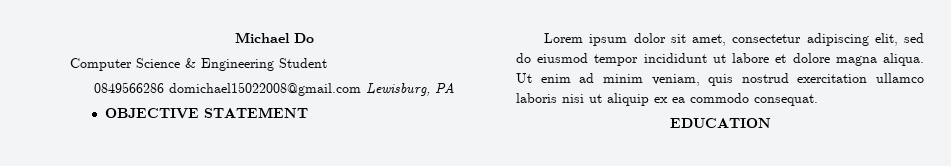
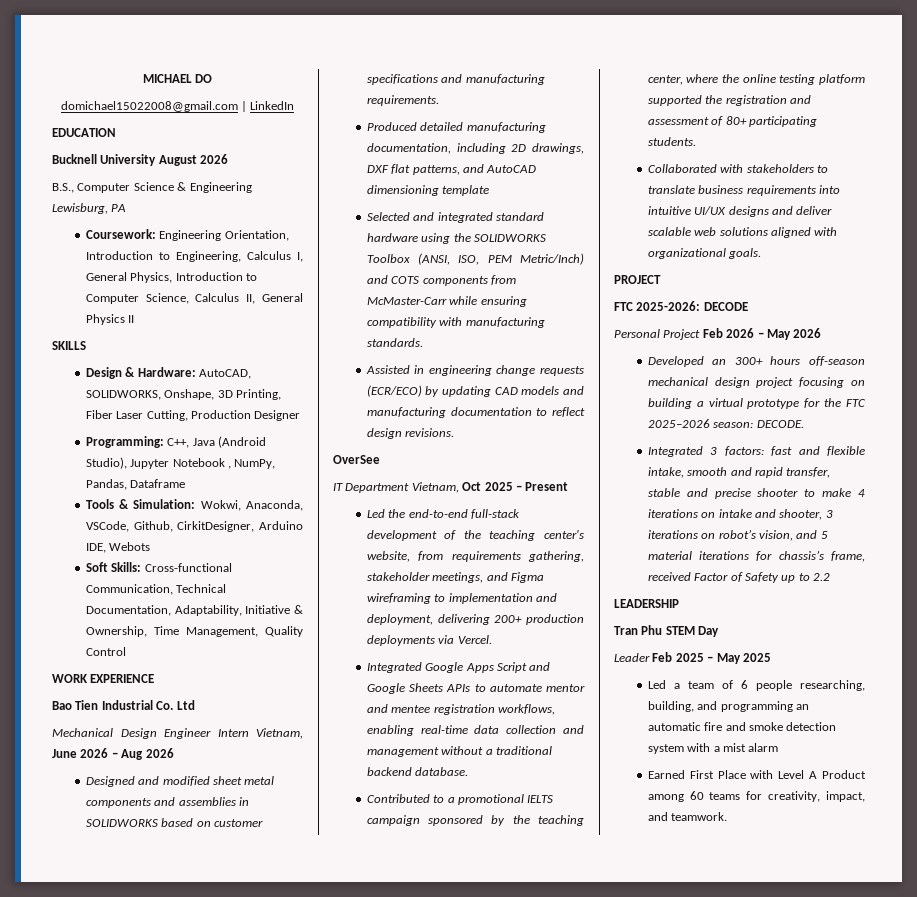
[234,32,314,43] Michael Do // -> [142,74,213,83] [60,101,295,112] [52,128,116,137] [52,154,229,166] [52,183,74,193] MICHAEL DO // domichael15022008@gmail.com | LinkedIn // EDUCATION // Bucknell University August 2026 // B.S.,
[279,58,327,68] [94,82,361,96] Student // 0849566286 domichael15022008@gmail.com -> (252, 187) none
[104,107,308,119] [544,33,924,46] [516,53,924,66] [516,73,924,86] [516,93,818,106] [669,118,771,128] OBJECTIVE STATEMENT // Lorem ipsum dolor sit amet, consectetur adipiscing elit, sed do eiusmod tempor incididunt ut labore et dolore magna aliqua. Ut enim ad minim veniam, quis nostrud exercitation ullamco laboris nisi ut aliquip ex ea commodo consequat. // EDUCATION -> [85,229,289,241] [85,251,303,262] [85,272,257,283] [85,293,303,304] [85,314,135,325] [52,341,86,350] [85,367,251,379] [85,389,281,400] [85,410,301,421] [85,436,266,448] [85,457,276,469] [85,479,186,490] [85,499,303,511] [85,521,303,532] [85,542,151,553] [85,562,232,572] [85,584,227,595] [85,605,303,616] [85,626,303,637] [85,647,126,656] [52,674,155,683] [52,700,195,710] [52,728,303,739] [52,748,174,760] [85,776,275,787] [85,797,249,808] [85,818,263,827] [366,74,545,85] [366,95,439,106] [366,122,546,133] [366,143,584,154] [366,164,537,175] [366,185,490,196] [366,212,544,223] [366,233,546,244] [366,253,584,265] [366,275,516,286] [366,296,527,307] [366,317,545,328] [366,338,423,347] [365,365,584,376] [366,385,584,397] [366,407,585,418] [366,428,455,439] [333,455,380,464] [333,482,569,493] [366,509,520,519] [366,530,584,541] [366,551,584,562] [366,572,544,583] [366,593,557,604] [366,614,584,625] [366,635,492,646] [366,662,551,673] [366,683,585,694] [366,704,555,715] [366,725,584,736] [366,746,552,757] [366,767,469,776] [366,794,554,805] [366,815,584,826] [647,74,865,85] [647,95,811,106] [647,116,817,127] [647,137,696,146] [647,164,828,173] [647,185,840,196] [647,206,833,217] [647,227,838,238] [647,248,762,259] [614,275,661,284] [614,301,748,311] [614,328,822,340] [647,356,865,367] [647,377,865,388] [647,398,866,409] [647,419,804,428] [647,446,865,457] [647,467,831,478] [647,488,865,499] [647,509,833,520] [647,529,828,541] [647,550,865,562] [647,572,831,583] [614,599,679,608] [614,625,720,637] [614,652,771,664] [647,680,865,691] [647,701,809,712] [647,722,837,731] [647,743,779,754] [647,770,866,779] [647,791,865,802] [647,812,728,821] Coursework: Engineering Orientation, Introduction to Engineering, Calculus I, General Physics, Introduction to Computer Science, Calculus II, General Physics II // SKILLS // Design & Hardware: AutoCAD, SOLIDWORKS, Onshape, 3D Printing, Fiber Laser Cutting, Production Designer // Programming: C++, Java (Android Studio), Jupyter Notebook , NumPy, Pandas, Dataframe // Tools & Simulation: Wokwi, Anaconda, VSCode, Github, CirkitDesigner, Arduino IDE, Webots // Soft Skills: Cross-functional Communication, Technical Documentation, Adaptability, Initiative & Ownership, Time Management, Quality Control // WORK EXPERIENCE // Bao Tien Industrial Co. Ltd // Mechanical Design Engineer Intern Vietnam, June 2026 – Aug 2026 // Designed and modified sheet metal components and assemblies in SOLIDWORKS based on customer specifications and manufacturing requirements. // Produced detailed manufacturing documentation, including 2D drawings, DXF flat patterns, and AutoCAD dimensioning template // Selected and integrated standard hardware using the SOLIDWORKS Toolbox (ANSI, ISO, PEM Metric/Inch) and COTS components from McMaster-Carr while ensuring compatibility with manufacturing standards. // Assisted in engineering change requests (ECR/ECO) by updating CAD models and manufacturing documentation to reflect design revisions. // OverSee // IT Department Vietnam, Oct 2025 – Present // Led the end-to-end full-stack development of the teaching center's website, from requirements gathering, stakeholder meetings, and Figma wireframing to implementation and deployment, delivering 200+ production deployments via Vercel. // Integrated Google Apps Script and Google Sheets APIs to automate mentor and mentee registration workflows, enabling real-time data collection and management without a traditional backend database. // Contributed to a promotional IELTS campaign sponsored by the teaching center, where the online testing platform supported the registration and assessment of 80+ participating students. // Collaborated with stakeholders to translate business requirements into intuitive UI/UX designs and deliver scalable web solutions aligned with organizational goals. // PROJECT // FTC 2025-2026: DECODE // Personal Project Feb 2026 – May 2026 // Developed an 300+ hours off-season mechanical design project focusing on building a virtual prototype for the FTC 2025–2026 season: DECODE. // Integrated 3 factors: fast and flexible intake, smooth and rapid transfer, stable and precise shooter to make 4 iterations on intake and shooter, 3 iterations on robot’s vision, and 5 material iterations for chassis’s frame, received Factor of Safety up to 2.2 // LEADERSHIP // Tran Phu STEM Day // Leader Feb 2025 – May 2025 // Led a team of 6 people researching, building, and programming an automatic fire and smoke detection system with a mist alarm // Earned First Place with Level A Product among 60 teams for creativity, impact, and teamwork.

